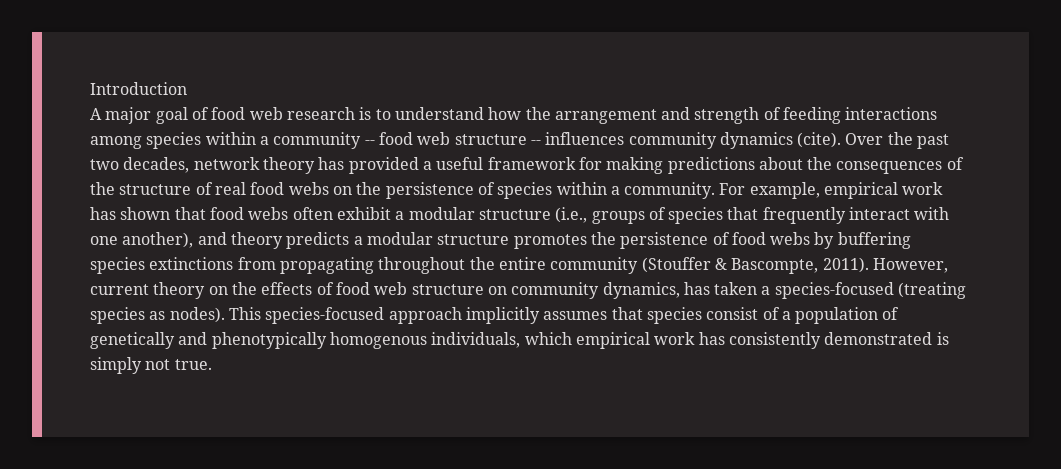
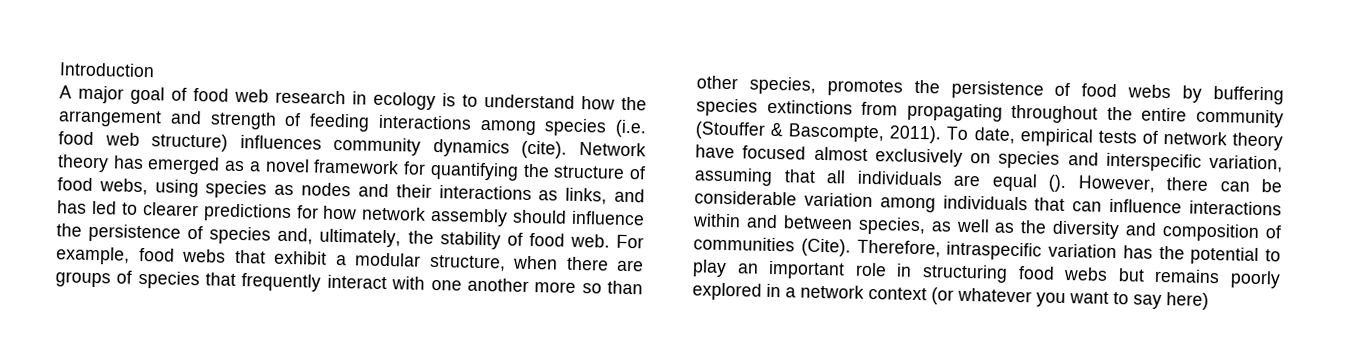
(355, 113) none -> [352,91,436,111] in ecology
[205,132,950,149] [90,157,964,174] [90,182,944,199] [90,207,333,220] within a community -- food web structure -- influences community dynamics (cite). Over the past two decades, network theory has provided a useful framework for making predictions about the consequences of the structure of real food webs on the persistence of species within a community. For example, empirical work has shown that food webs often -> [615,119,647,138] [58,131,646,159] [57,154,646,181] [57,177,645,205] [57,200,645,227] [56,223,644,250] [55,246,266,265] (i.e. food web structure) influences community dynamics (cite). Network theory has emerged as a novel framework for quantifying the structure of food webs, using species as nodes and their interactions as links, and has led to clearer predictions for how network assembly should influence the persistence of species and, ultimately, the stability of food web. For example, food webs that
[478,207,588,223] structure (i.e., -> [428,254,644,272] structure, when there are
[122,232,510,249] another), and theory predicts a modular structure -> [466,277,644,295] [696,75,816,95] another more so than other species,
[872,258,948,273] [90,282,967,299] [90,307,900,324] [90,332,949,349] [90,357,212,374] However, current theory on the effects of food web structure on community dynamics, has taken a species-focused (treating species as nodes). This species-focused approach implicitly assumes that species consist of a population of genetically and phenotypically homogenous individuals, which empirical work has consistently demonstrated is simply not true. -> [946,126,1283,151] [695,144,1283,173] [694,167,1282,193] [694,190,1282,216] [692,213,1282,243] [693,236,1281,266] [692,259,1281,289] [692,282,1209,310] To date, empirical tests of network theory have focused almost exclusively on species and interspecific variation, assuming that all individuals are equal (). However, there can be considerable variation among individuals that can influence interactions within and between species, as well as the diversity and composition of communities (Cite). Therefore, intraspecific variation has the potential to play an important role in structuring food webs but remains poorly explored in a network context (or whatever you want to say here)

